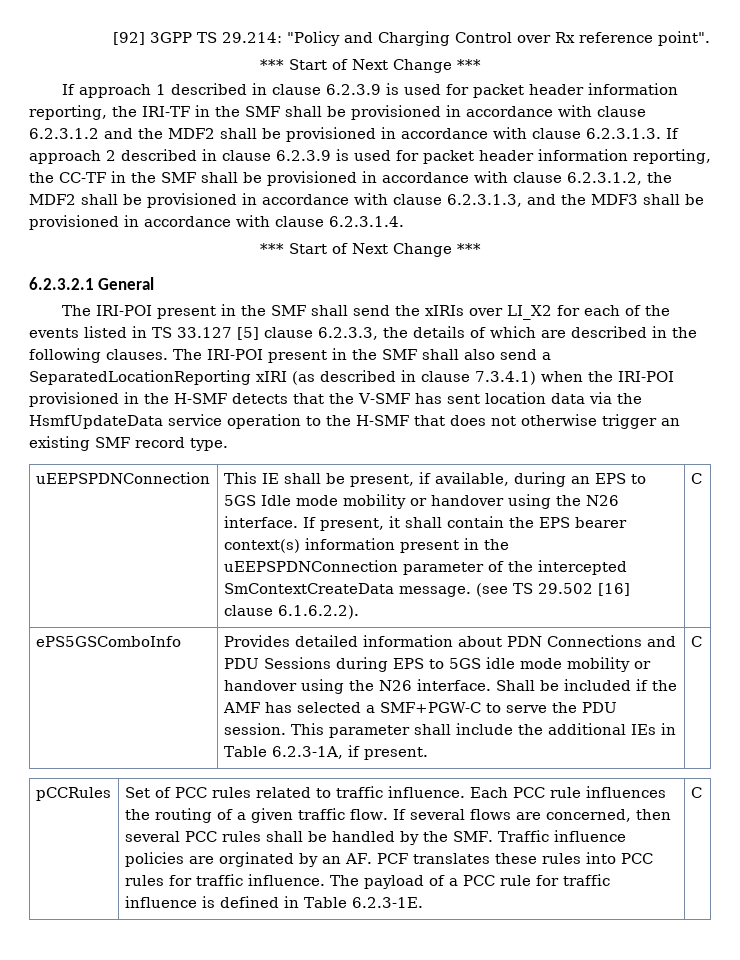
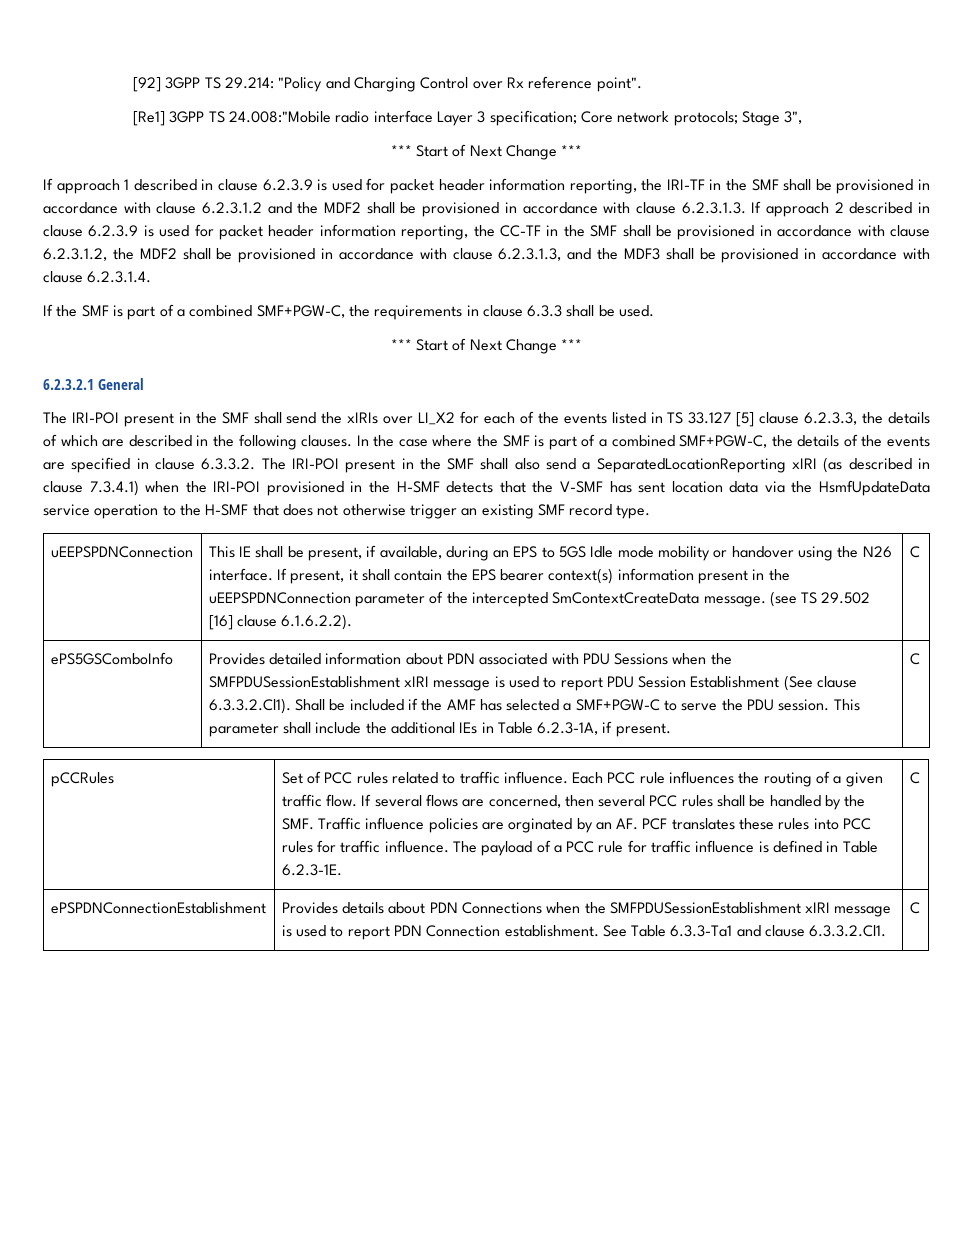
(711, 38) none -> [133,110,803,126] // [Re1] 3GPP TS 24.008:"Mobile radio interface Layer 3 specification; Core network protocols; Stage 3",
(404, 221) none -> [43,304,655,320] // If the SMF is part of a combined SMF+PGW-C, the requirements in clause 6.3.3 shall be used.
(168, 354) none -> [356,434,931,450] [43,457,256,473] In the case where the SMF is part of a combined SMF+PGW-C, the details of the events are specified in clause 6.3.3.2.
[546,635,676,647] [223,657,651,672] [223,679,491,694] Connections and PDU Sessions during EPS to 5GS idle mode mobility or handover using the N26 interface. -> [479,653,732,665] [208,675,858,691] [208,698,291,714] associated with PDU Sessions when the SMFPDUSessionEstablishment xIRI message is used to report PDU Session Establishment (See clause 6.3.3.2.Cl1).
(702, 792) none -> [50,902,266,914] [281,902,892,917] [281,925,887,940] [909,902,920,914] // ePSPDNConnectionEstablishment | Provides details about PDN Connections when the SMFPDUSessionEstablishment xIRI message is used to report PDN Connection establishment. See Table 6.3.3-Ta1 and clause 6.3.3.2.Cl1. | C

